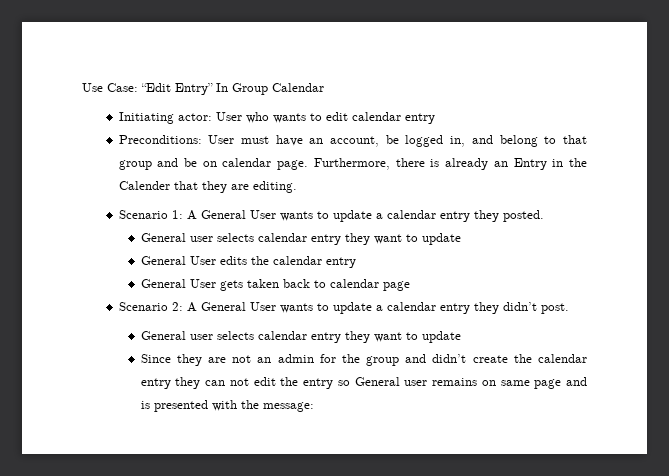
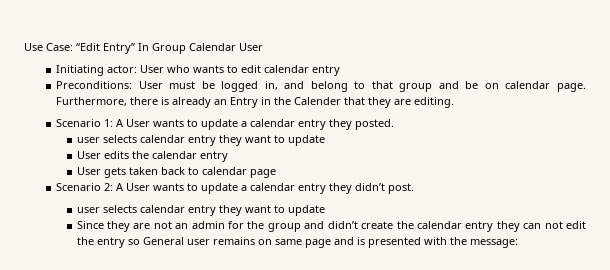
(324, 87) none -> [239,43,263,51] User
[275,135,380,147] have an account, -> (196, 85) none
[200,210,246,219] General -> (125, 123) none
[140,233,461,245] [140,256,186,265] General user selects calendar entry they want to update // General -> [76,135,325,146] user selects calendar entry they want to update //
[140,279,186,288] General -> (228, 156) none
[200,302,246,311] General -> (125, 187) none
[140,331,186,340] General -> (415, 188) none

